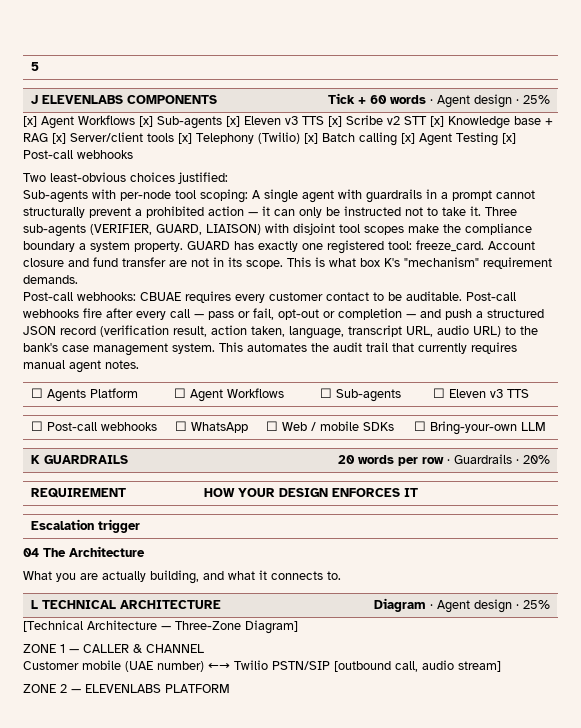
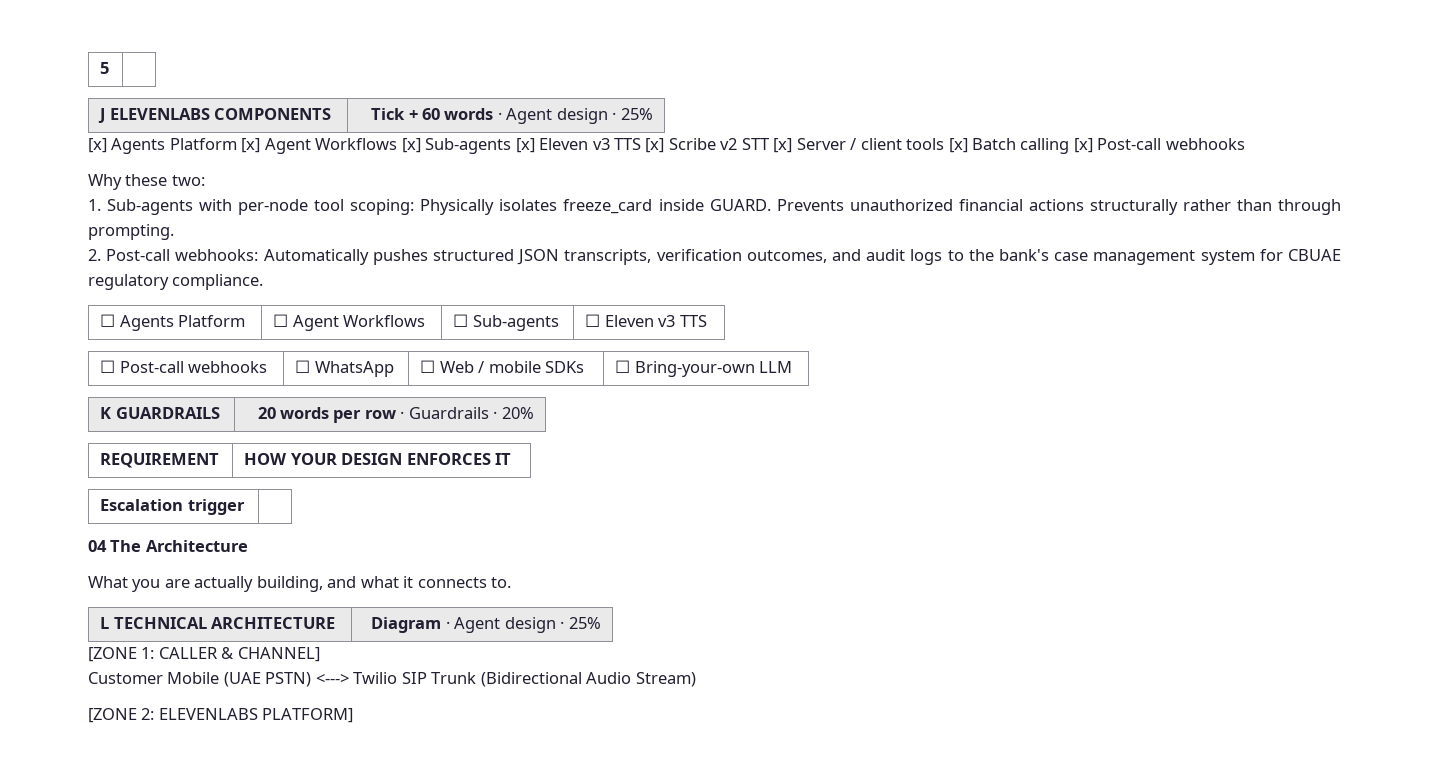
(37, 121) none -> [111,138,261,154] Agents Platform [x]
[448,116,553,129] [23,132,516,146] [23,150,133,159] [23,172,228,184] Knowledge base + RAG [x] Server/client tools [x] Telephony (Twilio) [x] Batch calling [x] Agent Testing [x] Post-call webhooks // Two least-obvious choices justified: // -> [796,138,1245,154] [88,174,205,190] [88,199,101,211] Server / client tools [x] Batch calling [x] Post-call webhooks // Why these two: // 1.
[252,189,535,203] [23,206,517,218] [23,223,532,237] [23,240,535,254] [23,257,552,269] [23,275,78,284] [23,291,516,303] [23,308,544,320] [23,325,501,339] A single agent with guardrails in a prompt cannot structurally prevent a prohibited action — it can only be instructed not to take it. Three sub-agents (VERIFIER, GUARD, LIAISON) with disjoint tool scopes make the compliance boundary a system property. GUARD has exactly one registered tool: freeze_card. Account closure and fund transfer are not in its scope. This is what box K's "mechanism" requirement demands. // Post-call webhooks: CBUAE requires every customer contact to be auditable. Post-call webhooks fire after every call — pass or fail, opt-out or completion — and push a structured JSON record (verification result, action taken, language, transcript URL, audio URL) -> [420,199,1341,215] [88,224,174,240] [88,249,943,265] Physically isolates freeze_card inside GUARD. Prevents unauthorized financial actions structurally rather than through prompting. // 2. Post-call webhooks: Automatically pushes structured JSON transcripts, verification outcomes, and audit logs
[172,342,517,354] [23,360,139,373] system. This automates the audit trail that currently requires manual agent notes. -> [1200,249,1342,265] [88,274,264,290] system for CBUAE regulatory compliance.
[23,620,298,634] [23,644,79,653] [Technical Architecture — Three-Zone Diagram] // ZONE 1 — -> [88,647,155,662] [ZONE 1:
[146,644,204,653] CHANNEL -> [237,647,320,662] CHANNEL]
[82,660,501,672] [23,684,230,693] mobile (UAE number) ←→ Twilio PSTN/SIP [outbound call, audio stream] // ZONE 2 — ELEVENLABS PLATFORM -> [167,672,696,687] [88,708,354,723] Mobile (UAE PSTN) <---> Twilio SIP Trunk (Bidirectional Audio Stream) // [ZONE 2: ELEVENLABS PLATFORM]

